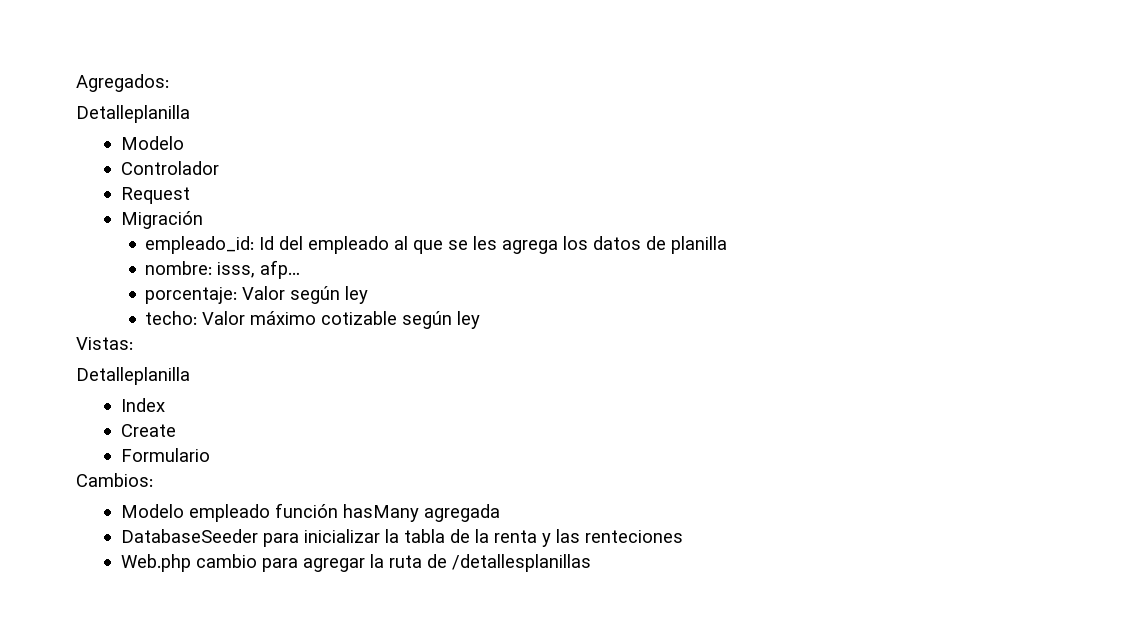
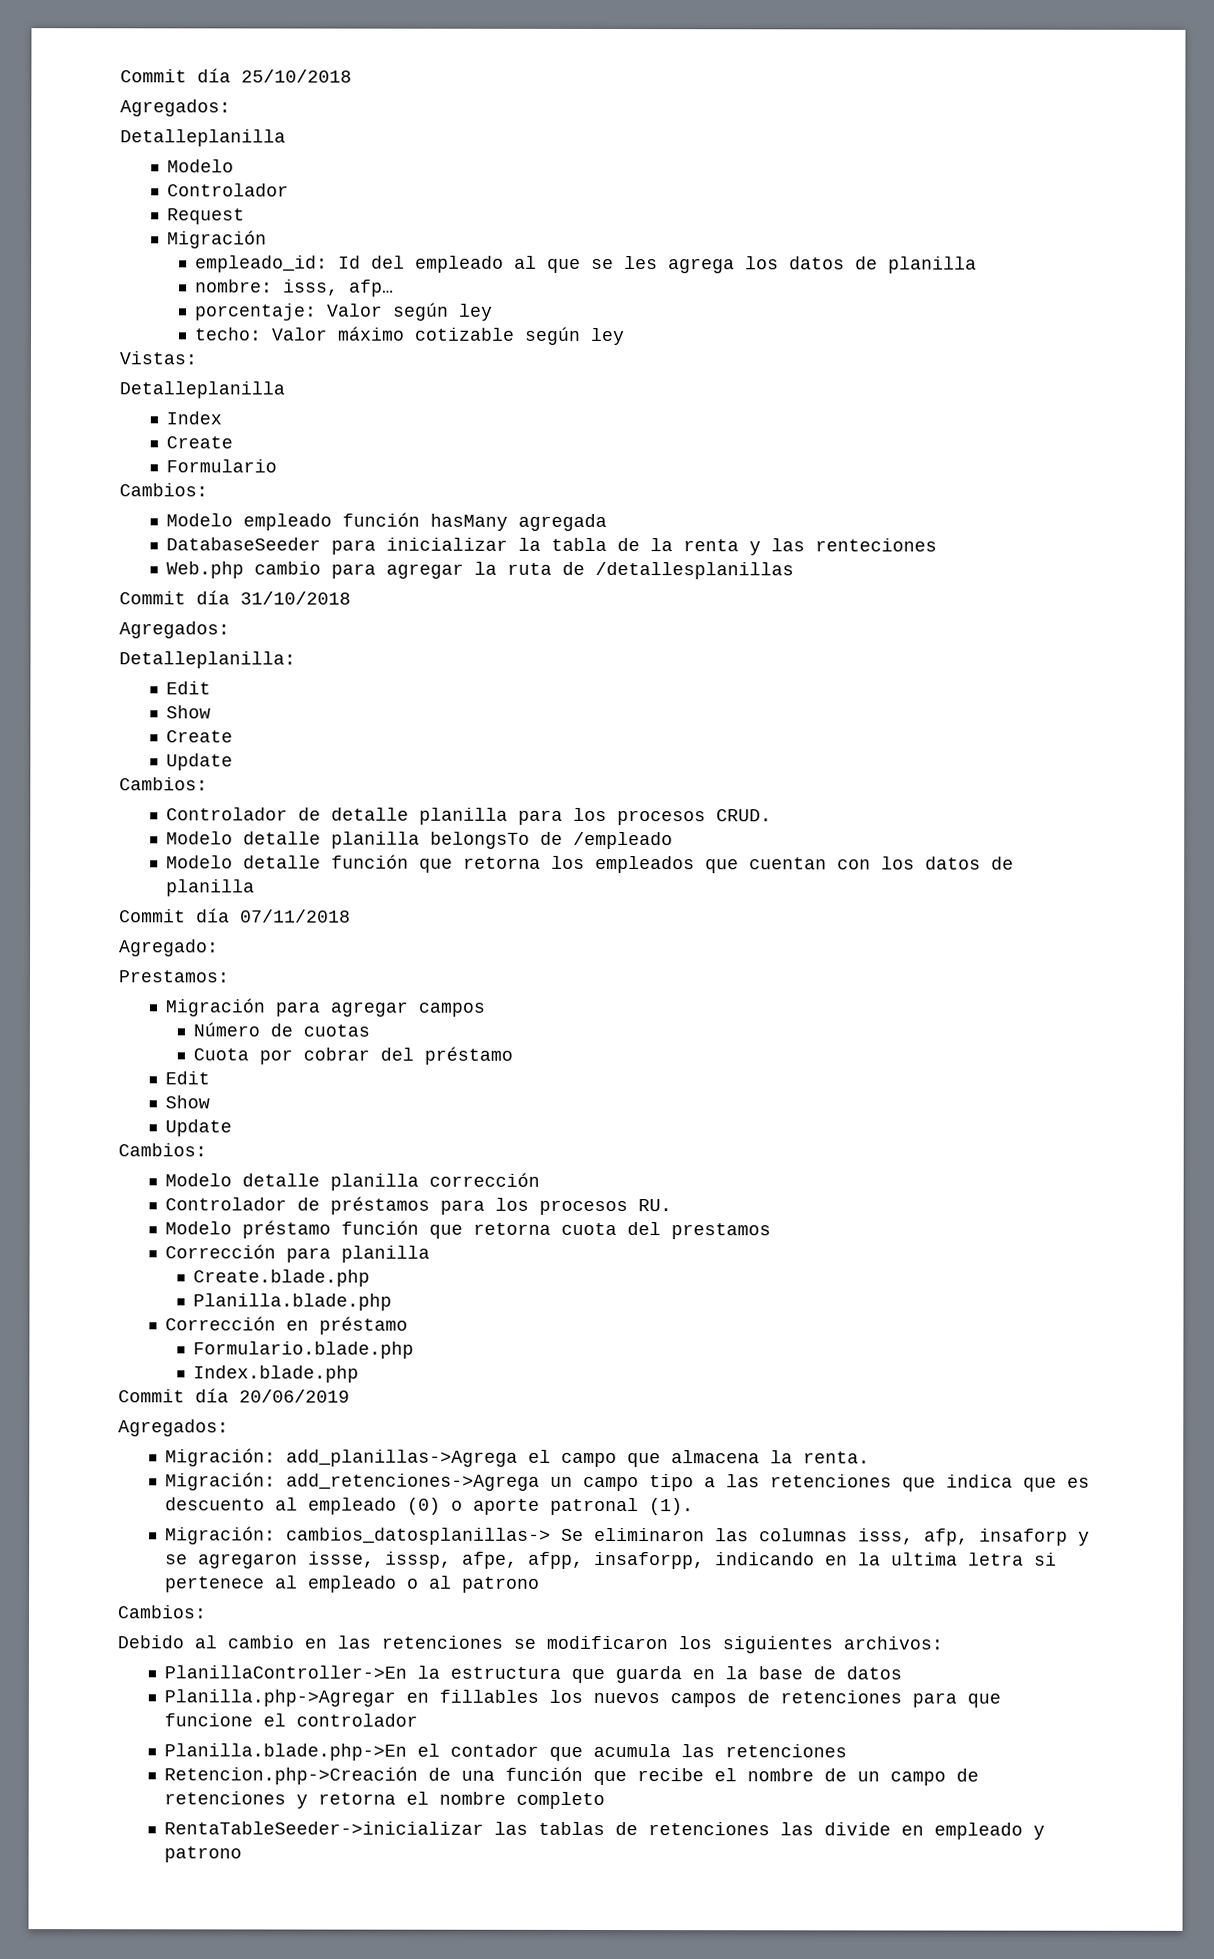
(76, 83) none -> [120,68,352,83] Commit día 25/10/2018 //
(591, 563) none -> [119,590,351,605] [119,621,230,639] [119,651,296,669] [166,681,212,695] [166,705,212,719] [166,730,234,743] [166,753,234,771] [119,777,208,791] [166,807,773,826] [166,831,674,850] [166,854,1015,874] [166,879,256,897] [119,908,351,923] [119,939,219,957] [118,970,230,983] [165,998,486,1017] [192,1022,370,1037] [192,1046,513,1065] [165,1071,211,1085] [165,1095,211,1109] [165,1119,233,1137] [118,1143,207,1157] [165,1172,541,1191] [165,1196,673,1216] [165,1220,772,1240] [165,1244,431,1263] [192,1269,370,1287] [192,1293,392,1311] [165,1316,409,1335] [192,1341,414,1359] [192,1365,359,1383] [118,1388,350,1403] [118,1419,229,1437] [165,1448,871,1468] [165,1472,1091,1492] [165,1497,695,1516] [165,1526,1091,1546] [165,1551,1058,1570] [165,1575,541,1593] [117,1605,207,1619] [117,1635,943,1654] [164,1665,903,1684] [164,1689,1002,1708] [164,1713,419,1727] [164,1743,848,1761] [164,1766,980,1786] [164,1791,606,1809] [164,1821,1046,1840] [164,1846,243,1863] // Commit día 31/10/2018 // Agregados: // Detalleplanilla: // Edit // Show // Create // Update // Cambios: // Controlador de detalle planilla para los procesos CRUD. // Modelo detalle planilla belongsTo de /empleado // Modelo detalle función que retorna los empleados que cuentan con los datos de planilla // Commit día 07/11/2018 // Agregado: // Prestamos: // Migración para agregar campos // Número de cuotas // Cuota por cobrar del préstamo // Edit // Show // Update // Cambios: // Modelo detalle planilla corrección // Controlador de préstamos para los procesos RU. // Modelo préstamo función que retorna cuota del prestamos // Corrección para planilla // Create.blade.php // Planilla.blade.php // Corrección en préstamo // Formulario.blade.php // Index.blade.php // Commit día 20/06/2019 // Agregados: // Migración: add_planillas->Agrega el campo que almacena la renta. // Migración: add_retenciones->Agrega un campo tipo a las retenciones que indica que es descuento al empleado (0) o aporte patronal (1). // Migración: cambios_datosplanillas-> Se eliminaron las columnas isss, afp, insaforp y se agregaron issse, isssp, afpe, afpp, insaforpp, indicando en la ultima letra si pertenece al empleado o al patrono // Cambios: // Debido al cambio en las retenciones se modificaron los siguientes archivos: // PlanillaController->En la estructura que guarda en la base de datos // Planilla.php->Agregar en fillables los nuevos campos de retenciones para que funcione el controlador // Planilla.blade.php->En el contador que acumula las retenciones // Retencion.php->Creación de una función que recibe el nombre de un campo de retenciones y retorna el nombre completo // RentaTableSeeder->inicializar las tablas de retenciones las divide en empleado y patrono

